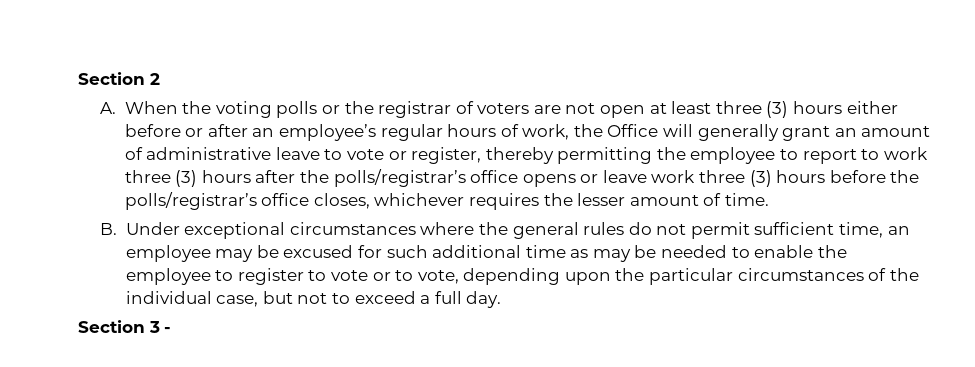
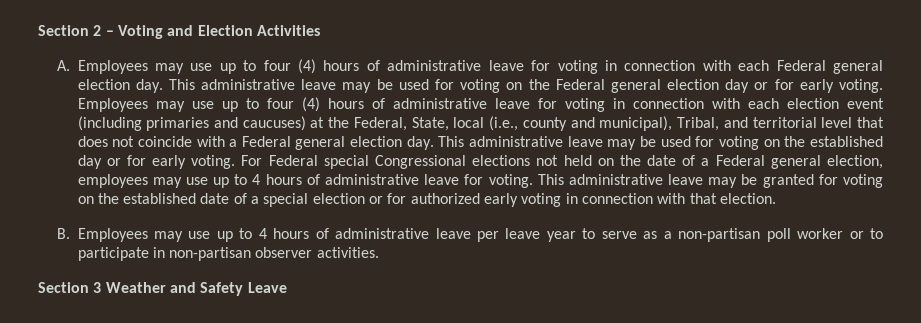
[100,101,898,118] [124,124,931,141] [124,147,928,164] [124,169,920,187] [124,192,769,210] [100,222,910,239] [125,245,847,262] [125,268,919,285] [125,291,502,308] [78,320,172,333] // A. When the voting polls or the registrar of voters are not open at least three (3) hours either before or after an employee’s regular hours of work, the Office will generally grant an amount of administrative leave to vote or register, thereby permitting the employee to report to work three (3) hours after the polls/registrar’s office opens or leave work three (3) hours before the polls/registrar’s office closes, whichever requires the lesser amount of time. // B. Under exceptional circumstances where the general rules do not permit sufficient time, an employee may be excused for such additional time as may be needed to enable the employee to register to vote or to vote, depending upon the particular circumstances of the individual case, but not to exceed a full day. // Section 3 - -> [105,25,320,39] [56,59,883,74] [77,79,883,93] [77,97,884,112] [77,116,884,131] [77,136,883,150] [77,155,884,169] [77,174,883,188] [77,193,776,207] [56,228,884,242] [77,247,379,261] [38,282,287,296] – Voting and Election Activities // A. Employees may use up to four (4) hours of administrative leave for voting in connection with each Federal general election day. This administrative leave may be used for voting on the Federal general election day or for early voting. Employees may use up to four (4) hours of administrative leave for voting in connection with each election event (including primaries and caucuses) at the Federal, State, local (i.e., county and municipal), Tribal, and territorial level that does not coincide with a Federal general election day. This administrative leave may be used for voting on the established day or for early voting. For Federal special Congressional elections not held on the date of a Federal general election, employees may use up to 4 hours of administrative leave for voting. This administrative leave may be granted for voting on the established date of a special election or for authorized early voting in connection with that election. // B. Employees may use up to 4 hours of administrative leave per leave year to serve as a non-partisan poll worker or to participate in non-partisan observer activities. // Section 3 Weather and Safety Leave

